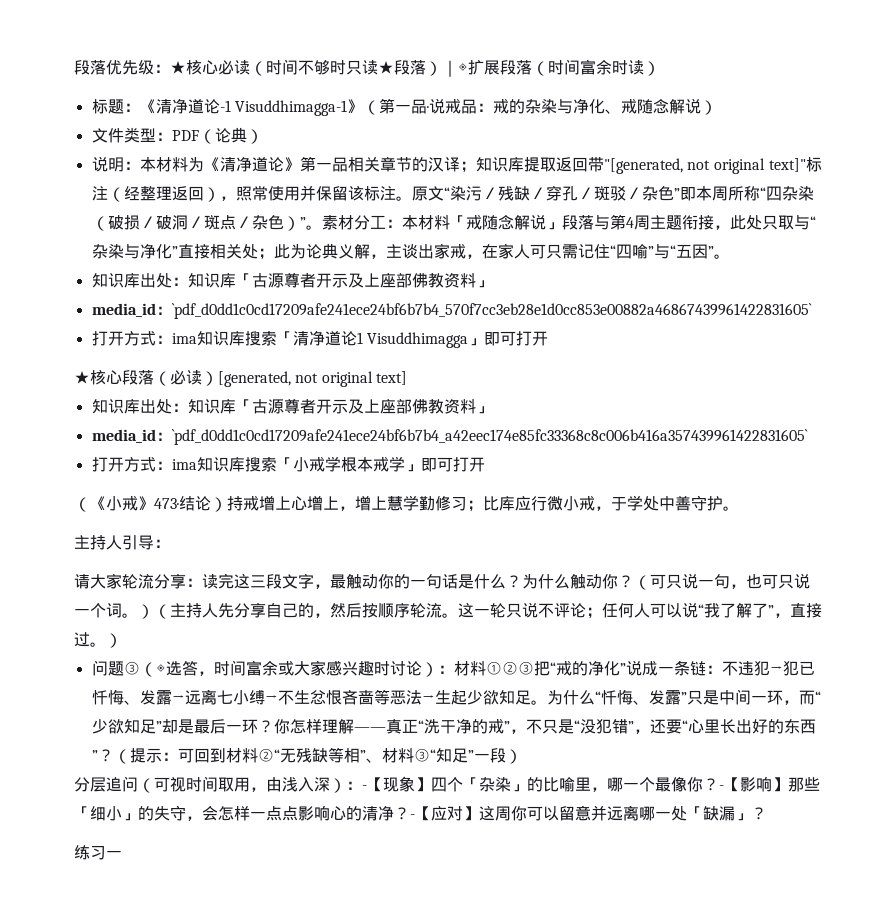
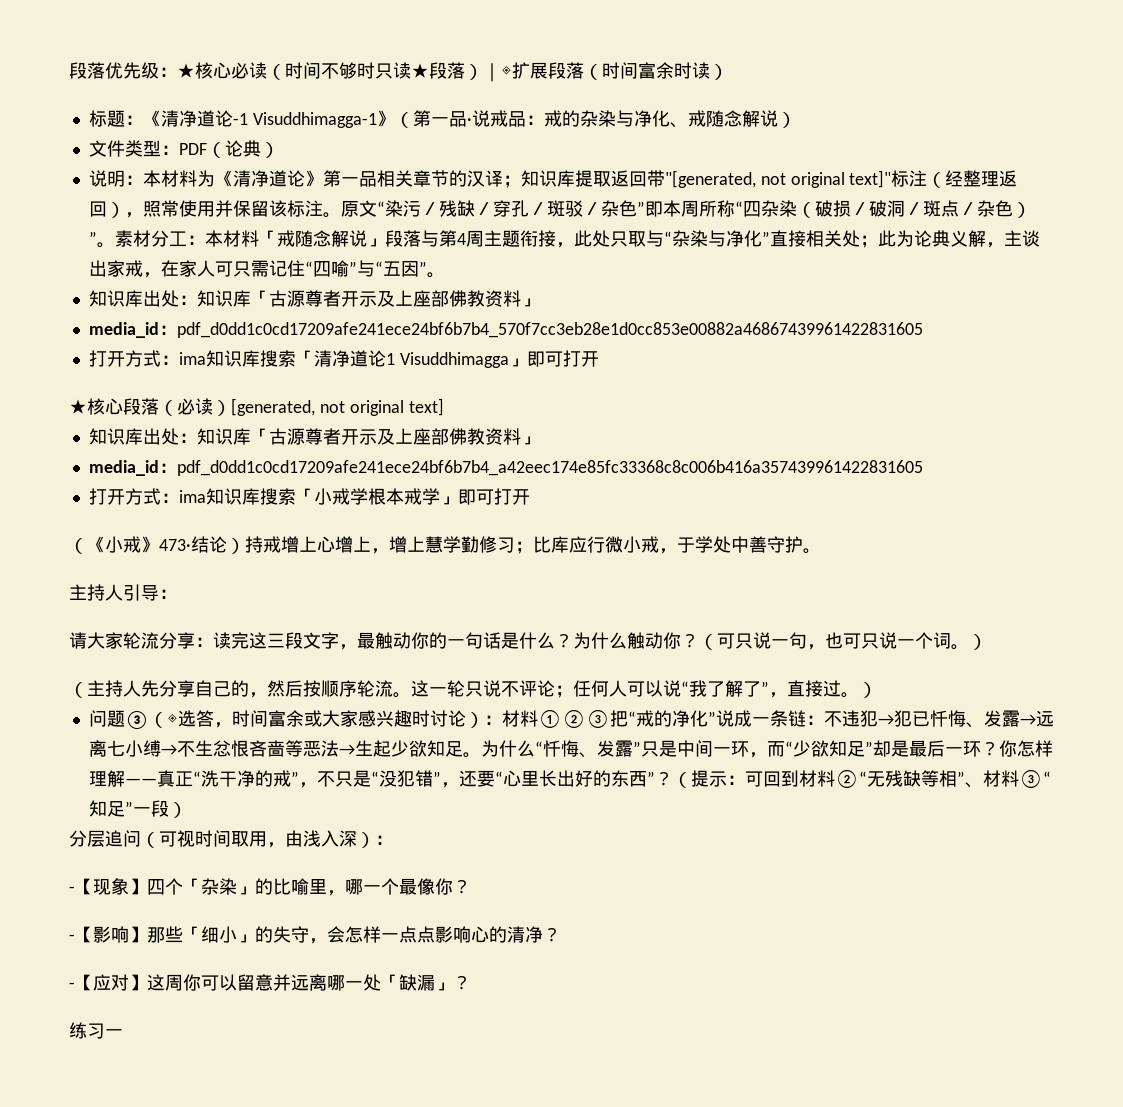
[171,303,812,319] `pdf_d0dd1c0cd17209afe241ece24bf6b7b4_570f7cc3eb28e1d0cc853e00882a46867439961422831605` -> [176,322,923,338] pdf_d0dd1c0cd17209afe241ece24bf6b7b4_570f7cc3eb28e1d0cc853e00882a46867439961422831605
[171,429,808,445] `pdf_d0dd1c0cd17209afe241ece24bf6b7b4_a42eec174e85fc33368c8c006b416a357439961422831605` -> [176,460,923,476] pdf_d0dd1c0cd17209afe241ece24bf6b7b4_a42eec174e85fc33368c8c006b416a357439961422831605
(154, 611) none -> (987, 642) //
(362, 785) none -> (393, 840) //
(719, 784) none -> (471, 886) //
(410, 813) none -> (561, 934) //

